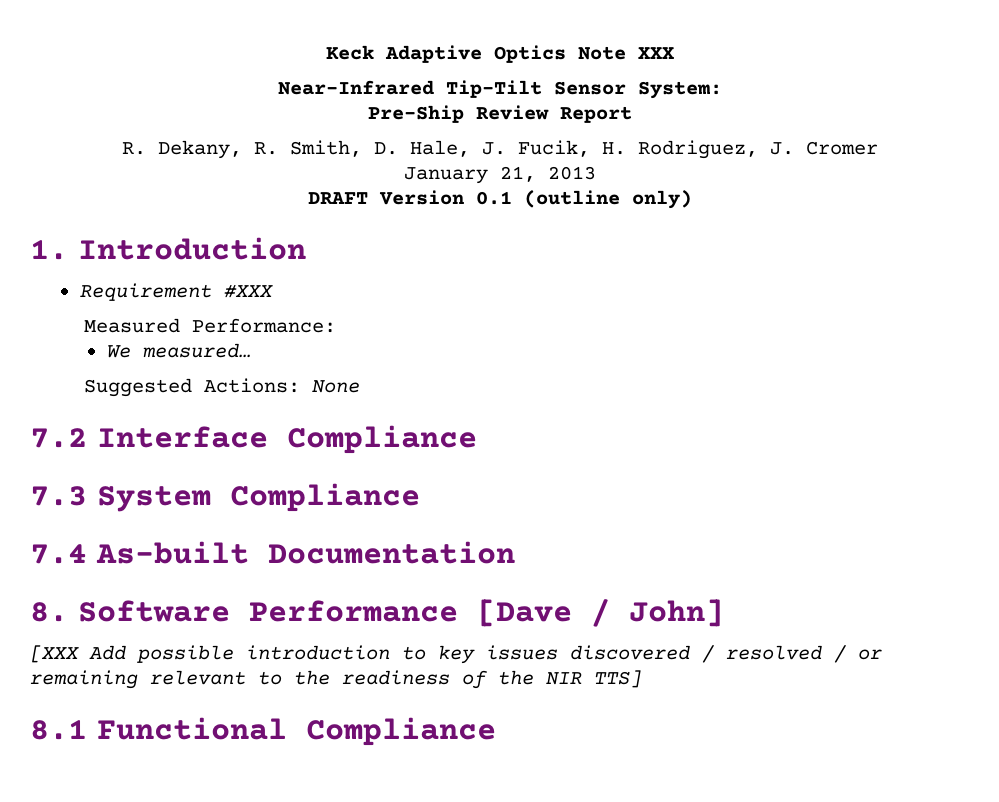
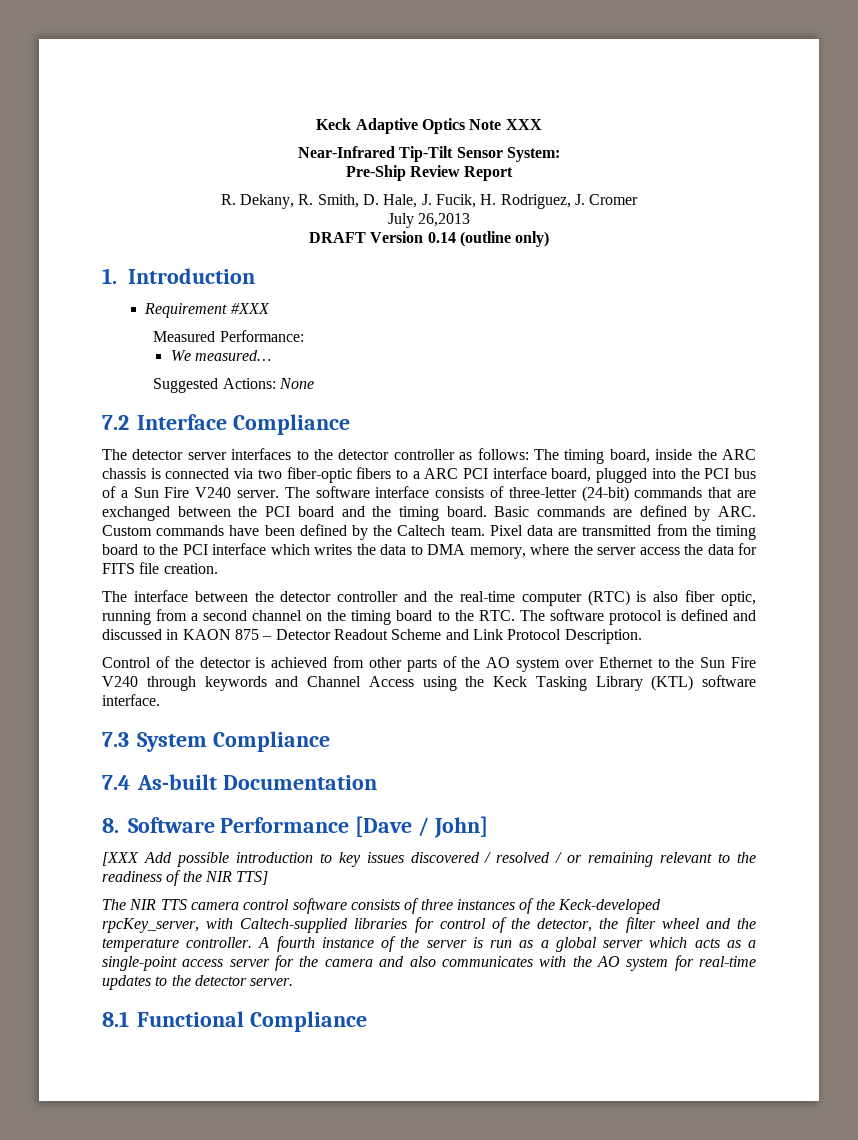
[403,166,596,184] January 21, 2013 -> [387,213,471,228] July 26,2013
[475,191,512,205] 0.1 -> [427,232,456,243] 0.14
(478, 439) none -> [102,448,756,464] [102,467,756,483] [102,486,756,502] [102,505,756,521] [102,524,756,540] [102,543,757,559] [102,562,218,574] [102,590,756,606] [102,609,756,625] [102,629,642,644] [102,656,756,672] [102,675,756,691] [102,694,160,706] // The detector server interfaces to the detector controller as follows: The timing board, inside the ARC chassis is connected via two fiber-optic fibers to a ARC PCI interface board, plugged into the PCI bus of a Sun Fire V240 server. The software interface consists of three-letter (24-bit) commands that are exchanged between the PCI board and the timing board. Basic commands are defined by ARC. Custom commands have been defined by the Caltech team. Pixel data are transmitted from the timing board to the PCI interface which writes the data to DMA memory, where the server access the data for FITS file creation. // The interface between the detector controller and the real-time computer (RTC) is also fiber optic, running from a second channel on the timing board to the RTC. The software protocol is defined and discussed in KAON 875 – Detector Readout Scheme and Link Protocol Description. // Control of the detector is achieved from other parts of the AO system over Ethernet to the Sun Fire V240 through keywords and Channel Access using the Keck Tasking Library (KTL) software interface.
(642, 679) none -> [102,898,661,914] [102,917,756,933] [102,936,757,952] [102,955,756,971] [102,975,294,990] // The NIR TTS camera control software consists of three instances of the Keck-developed rpcKey_server, with Caltech-supplied libraries for control of the detector, the filter wheel and the temperature controller. A fourth instance of the server is run as a global server which acts as a single-point access server for the camera and also communicates with the AO system for real-time updates to the detector server.

